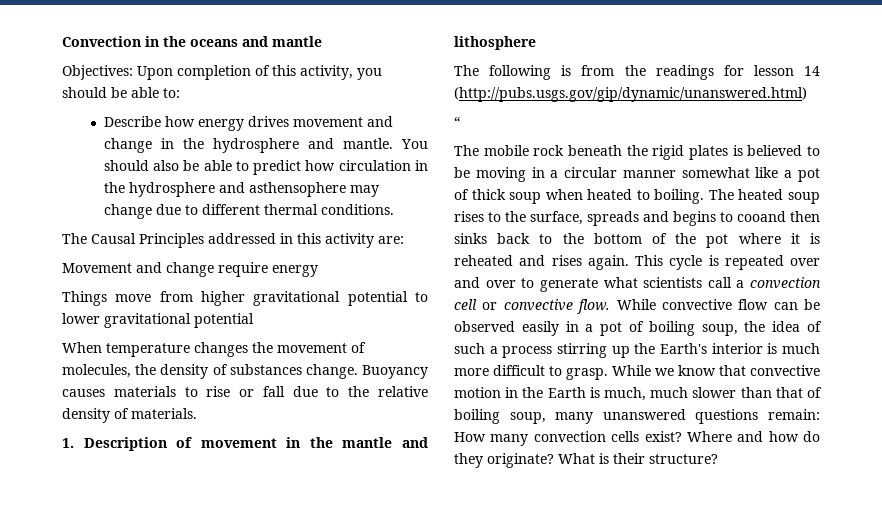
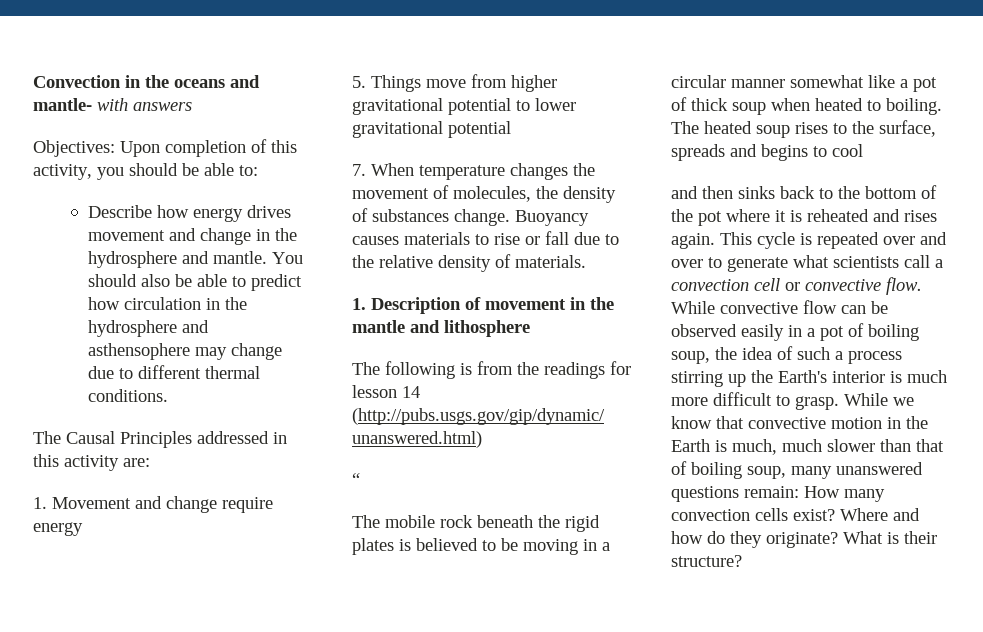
[272,36,322,47] mantle -> [33,98,192,111] mantle- with answers
(404, 240) none -> [33,497,47,509] 1.
(318, 271) none -> [352,76,366,88] 5.
(254, 320) none -> [352,164,366,176] 7.
[737,211,786,222] cooand -> [832,144,863,157] [671,186,698,199] cool // and

